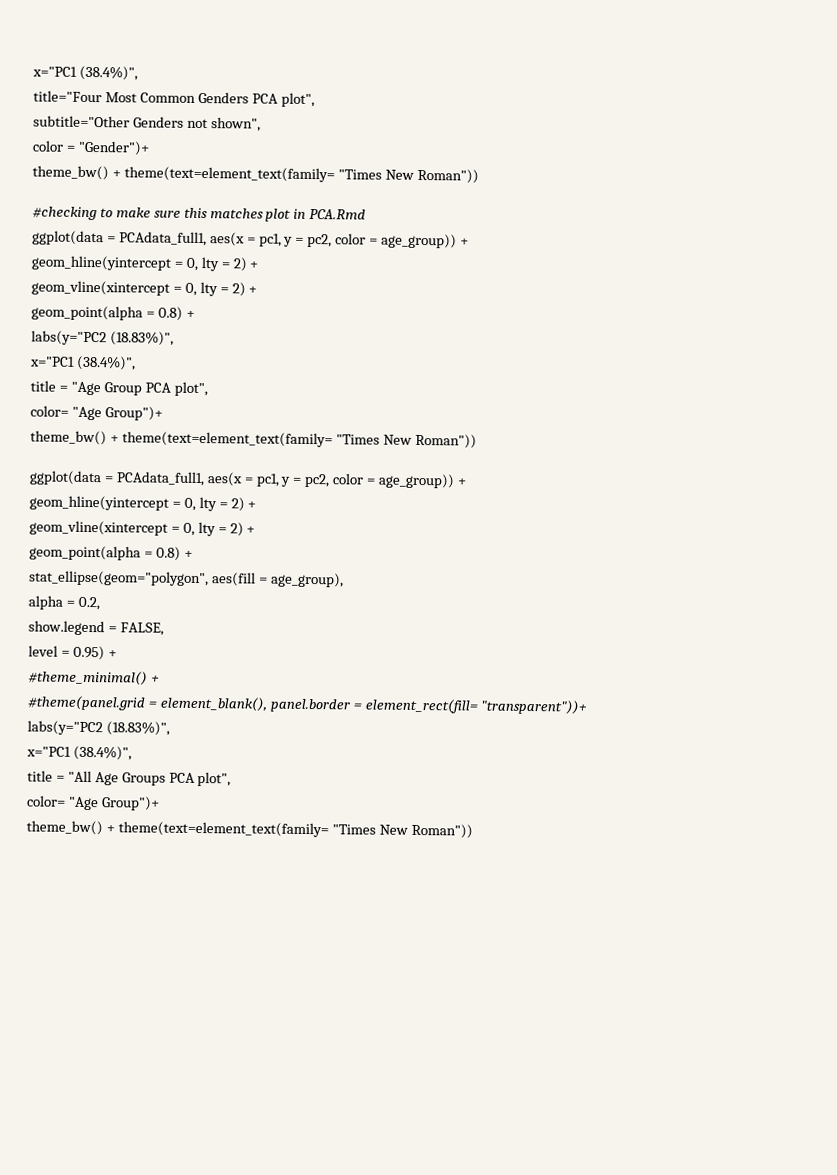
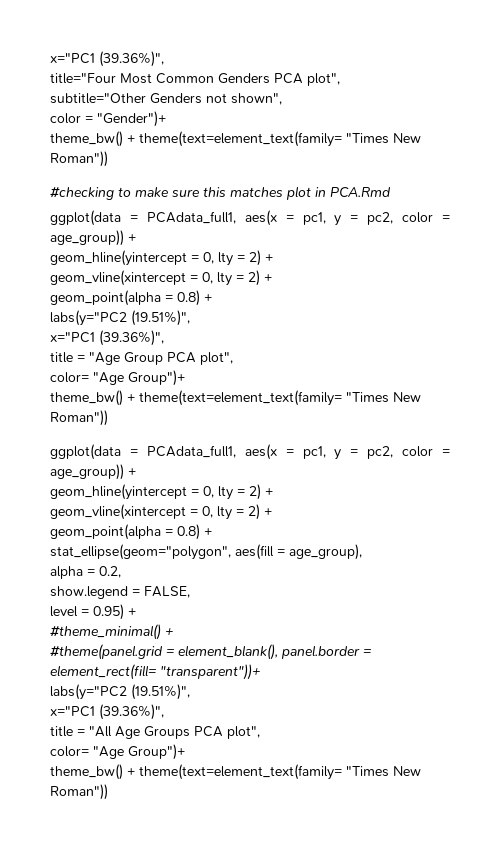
[32,65,138,81] x="PC1 (38.4%)", -> [50,51,164,67] x="PC1 (39.36%)",
[109,331,174,346] [29,355,136,371] (18.83%)", // x="PC1 (38.4%)", -> [131,310,190,326] [50,330,164,346] (19.51%)", // x="PC1 (39.36%)",
[105,721,170,736] [26,745,132,761] (18.83%)", // x="PC1 (38.4%)", -> [131,684,190,700] [50,704,164,720] (19.51%)", // x="PC1 (39.36%)",

